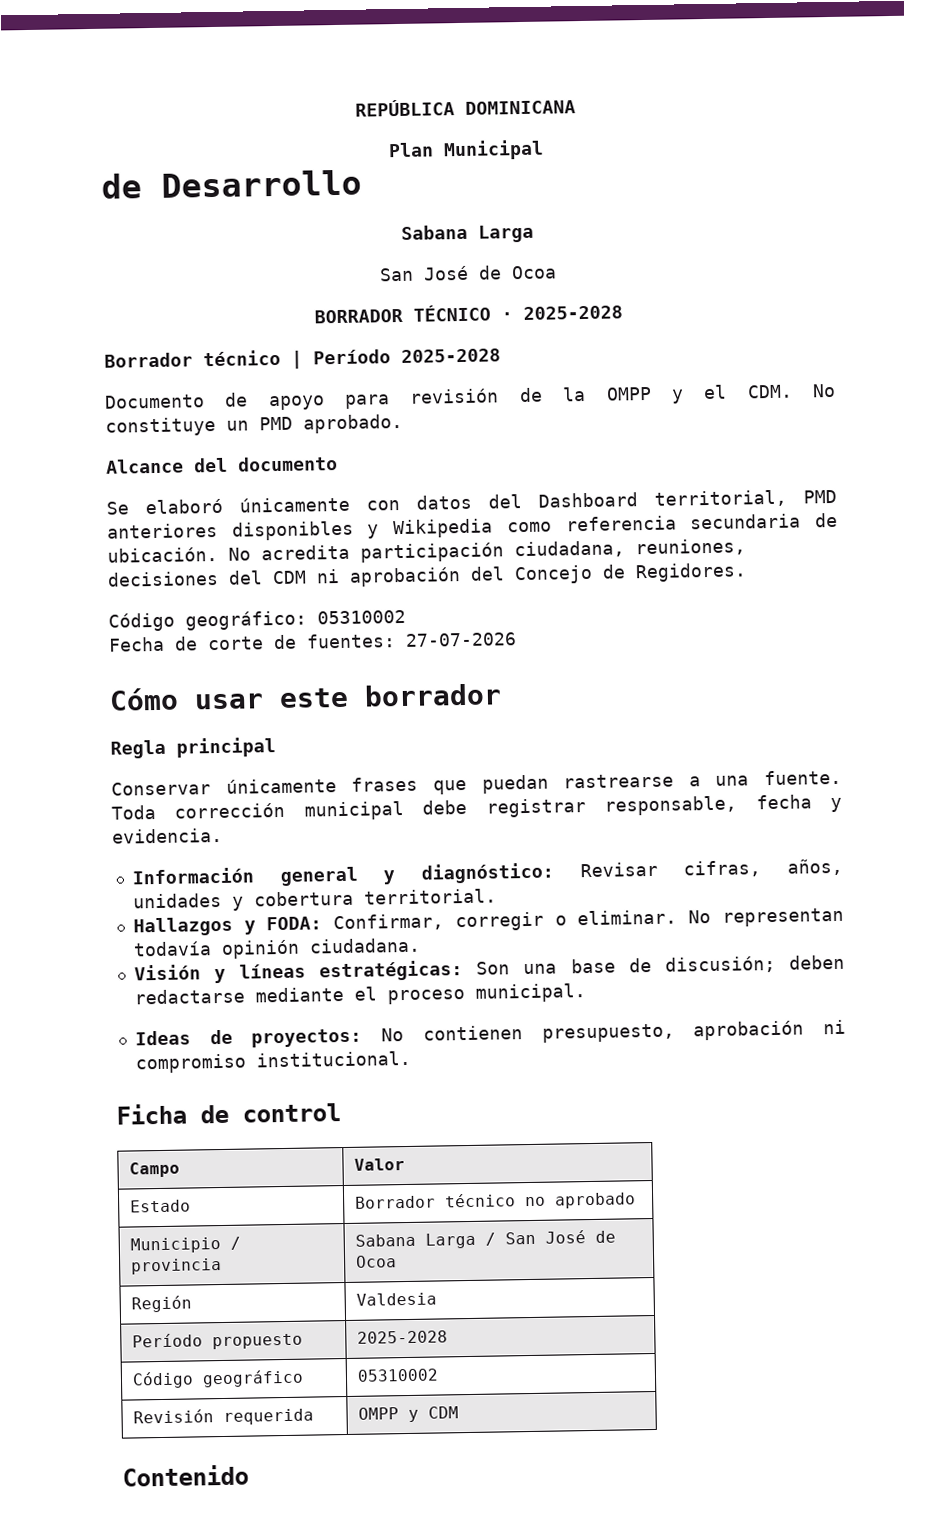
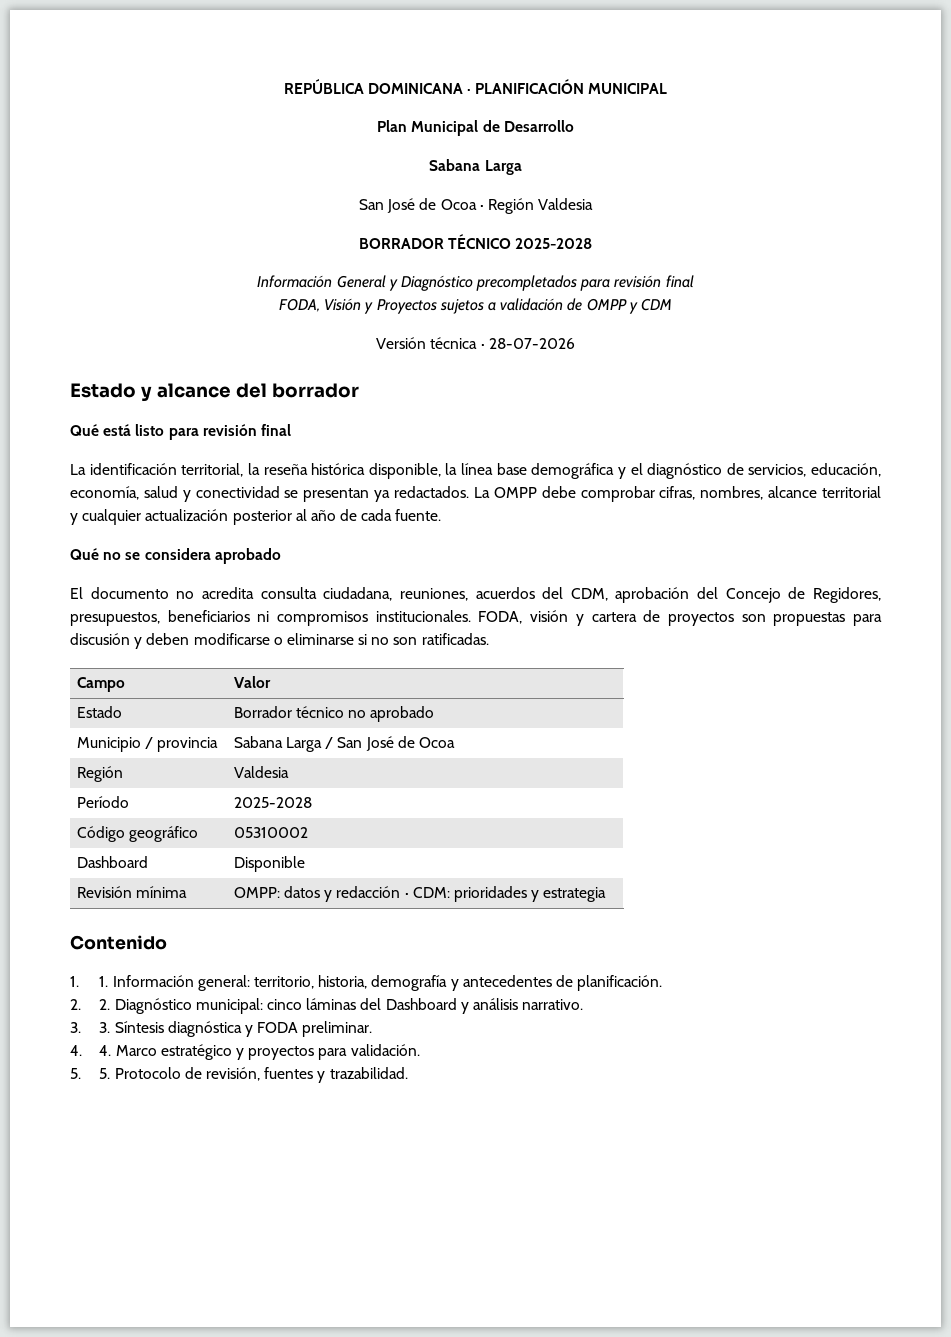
(576, 107) none -> [467,79,668,94] · PLANIFICACIÓN MUNICIPAL
(544, 150) // -> (479, 128) none
(557, 272) none -> [479,198,594,214] · Región Valdesia
[501,305,623,321] [104,348,501,369] [105,383,837,411] [105,413,403,437] [106,456,338,474] [106,489,837,515] [107,512,838,541] [107,538,746,563] [107,562,747,587] [108,609,406,632] [108,632,517,652] [109,683,502,711] [110,737,276,759] [111,769,842,796] [111,794,843,821] [112,827,223,844] [131,858,844,887] [132,888,497,911] [132,907,844,937] [132,937,421,959] [133,954,845,984] [133,983,586,1005] [134,1019,846,1048] [134,1050,411,1074] [116,1103,341,1125] · 2025-2028 // Borrador técnico | Período 2025-2028 // Documento de apoyo para revisión de la OMPP y el CDM. No constituye un PMD aprobado. // Alcance del documento // Se elaboró únicamente con datos del Dashboard territorial, PMD anteriores disponibles y Wikipedia como referencia secundaria de ubicación. No acredita participación ciudadana, reuniones, decisiones del CDM ni aprobación del Concejo de Regidores. // Código geográfico: 05310002 // Fecha de corte de fuentes: 27-07-2026 // Cómo usar este borrador // Regla principal // Conservar únicamente frases que puedan rastrearse a una fuente. Toda corrección municipal debe registrar responsable, fecha y evidencia. // Información general y diagnóstico: Revisar cifras, años, unidades y cobertura territorial. // Hallazgos y FODA: Confirmar, corregir o eliminar. No representan todavía opinión ciudadana. // Visión y líneas estratégicas: Son una base de discusión; deben redactarse mediante el proceso municipal. // Ideas de proyectos: No contienen presupuesto, aprobación ni compromiso institucional. // Ficha de control -> [515,238,593,249] [257,275,694,291] [279,298,672,314] [376,337,575,349] [70,383,359,402] [70,424,291,440] [70,463,881,479] [70,486,882,502] [70,509,442,525] [70,548,281,564] [70,587,881,603] [70,610,883,626] [70,633,489,649] 2025-2028 // Información General y Diagnóstico precompletados para revisión final // FODA, Visión y Proyectos sujetos a validación de OMPP y CDM // Versión técnica · 28-07-2026 // Estado y alcance del borrador // Qué está listo para revisión final // La identificación territorial, la reseña histórica disponible, la línea base demográfica y el diagnóstico de servicios, educación, economía, salud y conectividad se presentan ya redactados. La OMPP debe comprobar cifras, nombres, alcance territorial y cualquier actualización posterior al año de cada fuente. // Qué no se considera aprobado // El documento no acredita consulta ciudadana, reuniones, acuerdos del CDM, aprobación del Concejo de Regidores, presupuestos, beneficiarios ni compromisos institucionales. FODA, visión y cartera de proyectos son propuestas para discusión y deben modificarse o eliminarse si no son ratificadas.
[211,1333,303,1350] propuesto -> (129, 802) none
(439, 1375) none -> [76,856,148,868] [233,856,305,872] // Dashboard | Disponible
[222,1408,314,1426] [357,1406,459,1423] [122,1464,249,1487] requerida | OMPP y CDM // Contenido -> [135,886,187,898] [233,886,607,902] [70,935,167,950] [70,975,663,991] [70,998,584,1014] [70,1021,373,1037] [70,1044,420,1060] [70,1067,408,1083] mínima | OMPP: datos y redacción · CDM: prioridades y estrategia // Contenido // 1. 1. Información general: territorio, historia, demografía y antecedentes de planificación. // 2. 2. Diagnóstico municipal: cinco láminas del Dashboard y análisis narrativo. // 3. 3. Síntesis diagnóstica y FODA preliminar. // 4. 4. Marco estratégico y proyectos para validación. // 5. 5. Protocolo de revisión, fuentes y trazabilidad.

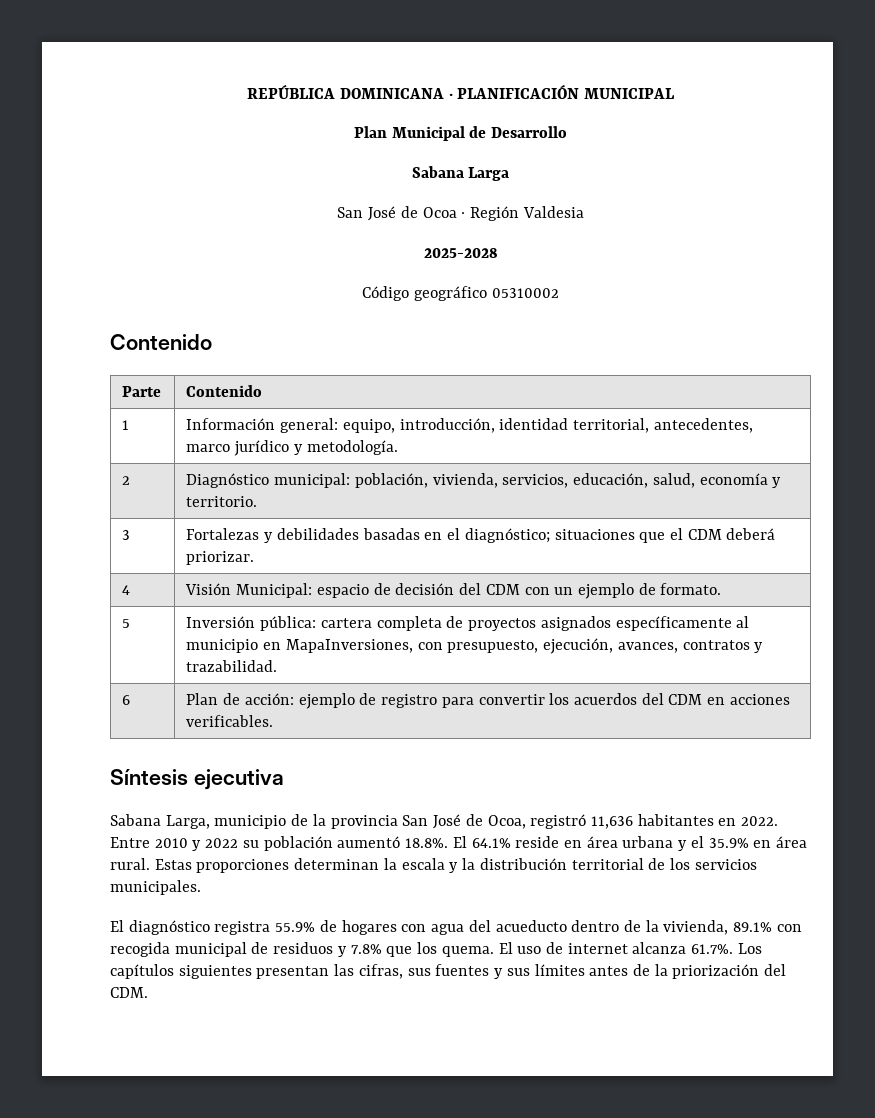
[358,234,593,249] [257,275,694,291] [279,298,672,314] [376,337,575,349] [70,383,359,402] [70,424,291,440] [70,463,881,479] [70,486,882,502] [70,509,442,525] [70,548,281,564] [70,587,881,603] [70,610,883,626] [70,633,489,649] [76,677,125,692] [233,676,271,688] [76,706,122,718] [233,706,435,722] [76,737,219,752] [233,736,455,752] [76,766,123,782] [233,766,289,778] [76,796,129,808] [233,797,312,808] [76,826,198,842] [233,827,308,838] [76,856,148,868] [233,856,305,872] [76,886,187,898] [233,886,607,902] [70,935,167,950] [70,975,663,991] [70,998,584,1014] [70,1021,373,1037] [70,1044,420,1060] [70,1067,408,1083] BORRADOR TÉCNICO 2025-2028 // Información General y Diagnóstico precompletados para revisión final // FODA, Visión y Proyectos sujetos a validación de OMPP y CDM // Versión técnica · 28-07-2026 // Estado y alcance del borrador // Qué está listo para revisión final // La identificación territorial, la reseña histórica disponible, la línea base demográfica y el diagnóstico de servicios, educación, economía, salud y conectividad se presentan ya redactados. La OMPP debe comprobar cifras, nombres, alcance territorial y cualquier actualización posterior al año de cada fuente. // Qué no se considera aprobado // El documento no acredita consulta ciudadana, reuniones, acuerdos del CDM, aprobación del Concejo de Regidores, presupuestos, beneficiarios ni compromisos institucionales. FODA, visión y cartera de proyectos son propuestas para discusión y deben modificarse o eliminarse si no son ratificadas. // Campo | Valor // Estado | Borrador técnico no aprobado // Municipio / provincia | Sabana Larga / San José de Ocoa // Región | Valdesia // Período | 2025-2028 // Código geográfico | 05310002 // Dashboard | Disponible // Revisión mínima | OMPP: datos y redacción · CDM: prioridades y estrategia // Contenido // 1. 1. Información general: territorio, historia, demografía y antecedentes de planificación. // 2. 2. Diagnóstico municipal: cinco láminas del Dashboard y análisis narrativo. // 3. 3. Síntesis diagnóstica y FODA preliminar. // 4. 4. Marco estratégico y proyectos para validación. // 5. 5. Protocolo de revisión, fuentes y trazabilidad. -> [423,248,498,258] [362,286,559,301] [110,334,212,350] [122,386,162,397] [186,385,263,397] [122,420,130,430] [186,418,753,433] [186,440,398,456] [122,476,131,485] [186,473,782,488] [186,496,258,507] [122,530,131,540] [186,528,776,543] [186,551,255,565] [122,585,131,595] [185,583,722,599] [122,619,131,628] [186,616,750,631] [186,638,764,654] [186,660,278,672] [122,695,131,705] [186,693,790,709] [186,715,274,727] [110,769,284,790] [110,814,779,829] [110,836,808,851] [110,858,757,873] [110,880,201,895] [110,920,802,935] [110,942,762,957] [110,964,787,979] [110,987,148,998] 2025-2028 // Código geográfico 05310002 // Contenido // Parte | Contenido // 1 | Información general: equipo, introducción, identidad territorial, antecedentes, marco jurídico y metodología. // 2 | Diagnóstico municipal: población, vivienda, servicios, educación, salud, economía y territorio. // 3 | Fortalezas y debilidades basadas en el diagnóstico; situaciones que el CDM deberá priorizar. // 4 | Visión Municipal: espacio de decisión del CDM con un ejemplo de formato. // 5 | Inversión pública: cartera completa de proyectos asignados específicamente al municipio en MapaInversiones, con presupuesto, ejecución, avances, contratos y trazabilidad. // 6 | Plan de acción: ejemplo de registro para convertir los acuerdos del CDM en acciones verificables. // Síntesis ejecutiva // Sabana Larga, municipio de la provincia San José de Ocoa, registró 11,636 habitantes en 2022. Entre 2010 y 2022 su población aumentó 18.8%. El 64.1% reside en área urbana y el 35.9% en área rural. Estas proporciones determinan la escala y la distribución territorial de los servicios municipales. // El diagnóstico registra 55.9% de hogares con agua del acueducto dentro de la vivienda, 89.1% con recogida municipal de residuos y 7.8% que los quema. El uso de internet alcanza 61.7%. Los capítulos siguientes presentan las cifras, sus fuentes y sus límites antes de la priorización del CDM.

